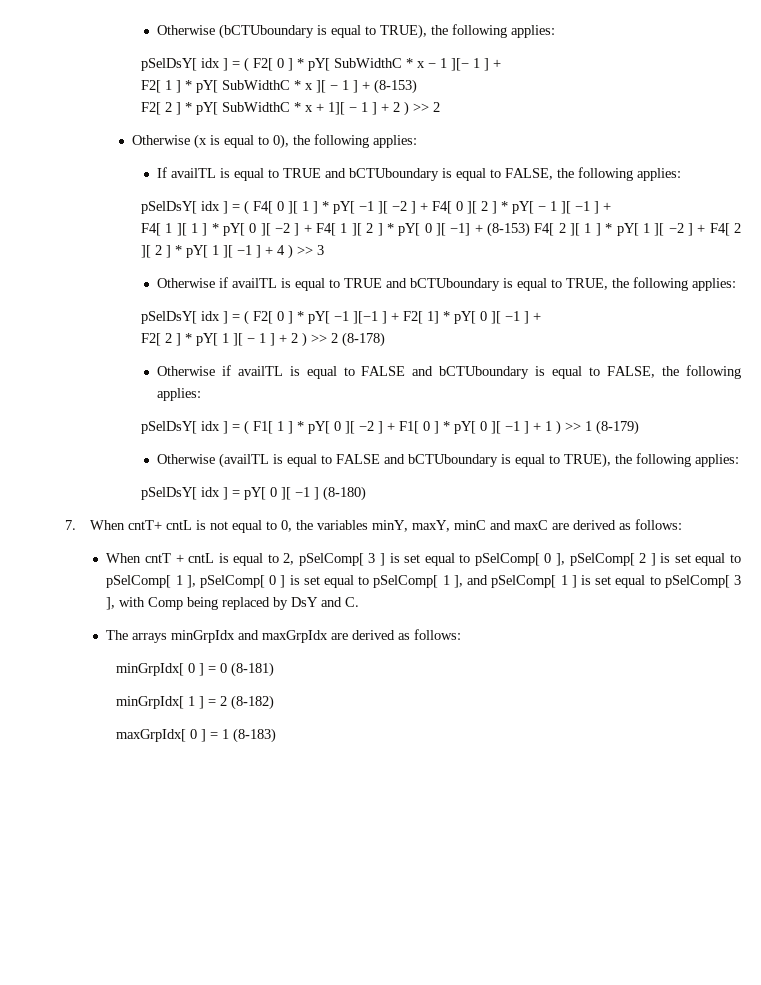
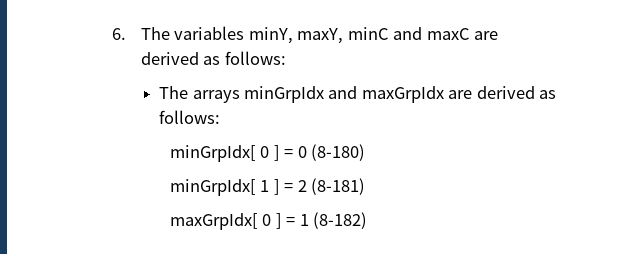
[156,24,555,39] [140,57,501,72] [140,79,417,94] [140,101,440,116] [131,134,417,149] [156,167,681,181] [140,200,611,215] [140,222,742,237] [140,244,324,259] [156,277,736,291] [140,310,541,325] [140,332,385,347] [156,365,742,379] [156,388,201,401] [140,420,639,435] [156,453,739,468] [140,486,366,501] [65,520,314,533] Otherwise (bCTUboundary is equal to TRUE), the following applies: // pSelDsY[ idx ] = ( F2[ 0 ] * pY[ SubWidthC * x − 1 ][− 1 ] + // F2[ 1 ] * pY[ SubWidthC * x ][ − 1 ] + (8-153) // F2[ 2 ] * pY[ SubWidthC * x + 1][ − 1 ] + 2 ) >> 2 // Otherwise (x is equal to 0), the following applies: // If availTL is equal to TRUE and bCTUboundary is equal to FALSE, the following applies: // pSelDsY[ idx ] = ( F4[ 0 ][ 1 ] * pY[ −1 ][ −2 ] + F4[ 0 ][ 2 ] * pY[ − 1 ][ −1 ] + // F4[ 1 ][ 1 ] * pY[ 0 ][ −2 ] + F4[ 1 ][ 2 ] * pY[ 0 ][ −1] + (8-153) F4[ 2 ][ 1 ] * pY[ 1 ][ −2 ] + F4[ 2 ][ 2 ] * pY[ 1 ][ −1 ] + 4 ) >> 3 // Otherwise if availTL is equal to TRUE and bCTUboundary is equal to TRUE, the following applies: // pSelDsY[ idx ] = ( F2[ 0 ] * pY[ −1 ][−1 ] + F2[ 1] * pY[ 0 ][ −1 ] + // F2[ 2 ] * pY[ 1 ][ − 1 ] + 2 ) >> 2 (8-178) // Otherwise if availTL is equal to FALSE and bCTUboundary is equal to FALSE, the following applies: // pSelDsY[ idx ] = ( F1[ 1 ] * pY[ 0 ][ −2 ] + F1[ 0 ] * pY[ 0 ][ −1 ] + 1 ) >> 1 (8-179) // Otherwise (availTL is equal to FALSE and bCTUboundary is equal to TRUE), the following applies: // pSelDsY[ idx ] = pY[ 0 ][ −1 ] (8-180) // 7. When cntT+ cntL is not equal to 0, the -> [111,27,170,40] 6. The
[106,553,742,566] [106,575,741,588] [106,597,360,610] // When cntT + cntL is equal to 2, pSelComp[ 3 ] is set equal to pSelComp[ 0 ], pSelComp[ 2 ] is set equal to pSelComp[ 1 ], pSelComp[ 0 ] is set equal to pSelComp[ 1 ], and pSelComp[ 1 ] is set equal to pSelComp[ 3 ], with Comp being replaced by DsY and C. -> (286, 58) none
[230,662,274,677] (8-181) -> [311,144,366,161] (8-180)
[230,695,274,710] (8-182) -> [311,178,366,195] (8-181)
[232,728,276,743] (8-183) -> [313,212,368,229] (8-182)

